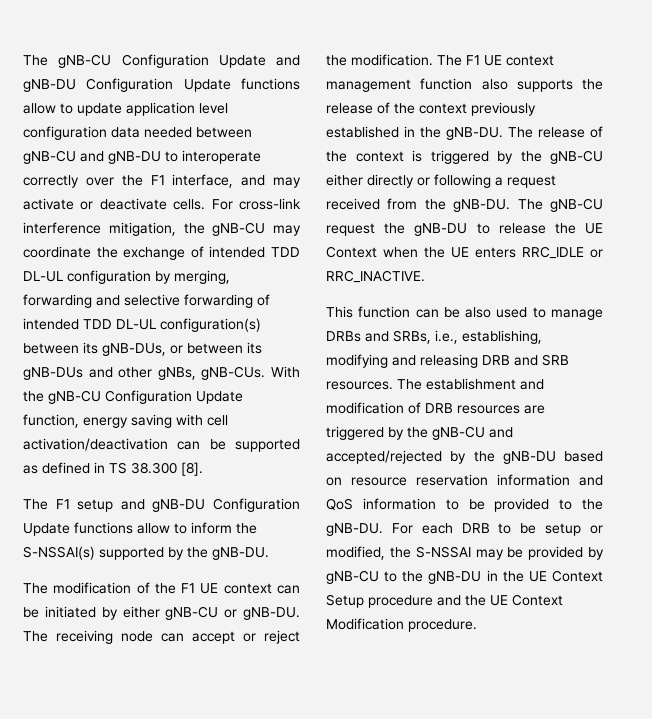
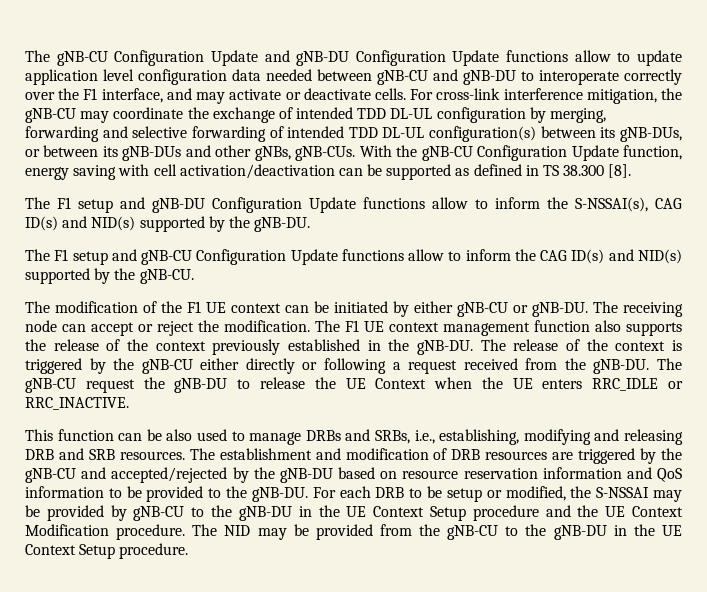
[23,546,95,560] S-NSSAI(s) -> [575,197,682,212] [25,216,136,231] S-NSSAI(s), CAG ID(s) and NID(s)
(269, 553) none -> [25,249,682,265] [25,268,194,284] // The F1 setup and gNB-CU Configuration Update functions allow to inform the CAG ID(s) and NID(s) supported by the gNB-CU.
(477, 625) none -> [192,524,682,540] [25,543,189,559] The NID may be provided from the gNB-CU to the gNB-DU in the UE Context Setup procedure.

